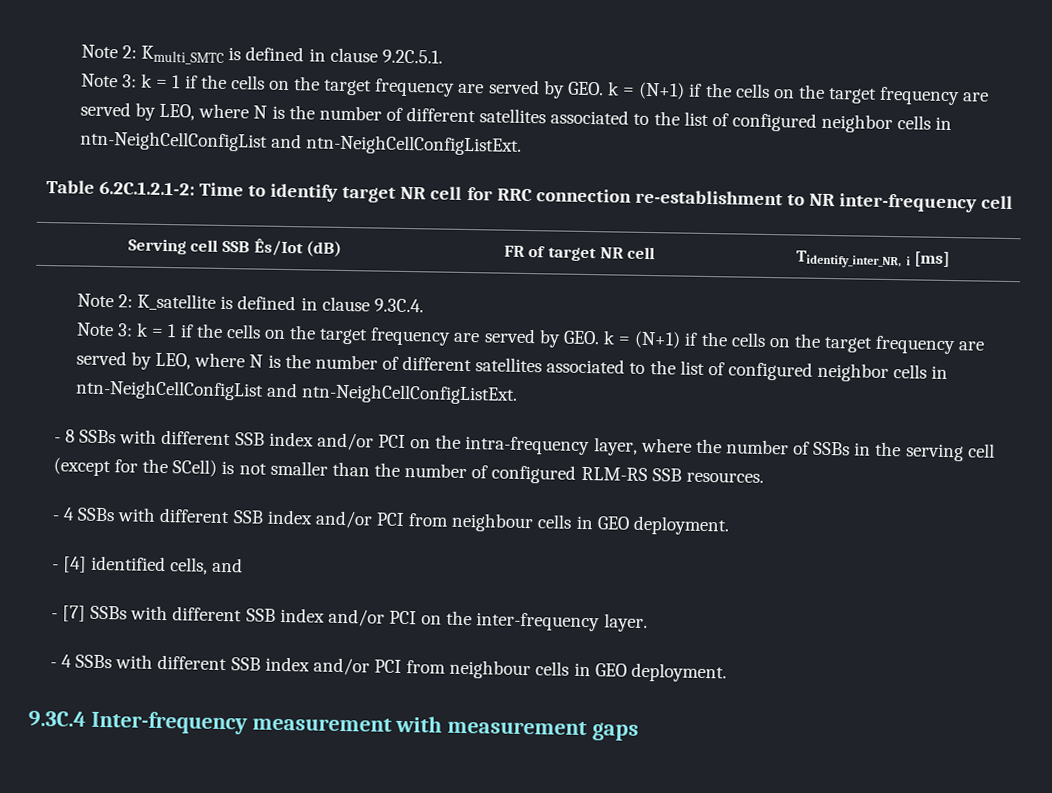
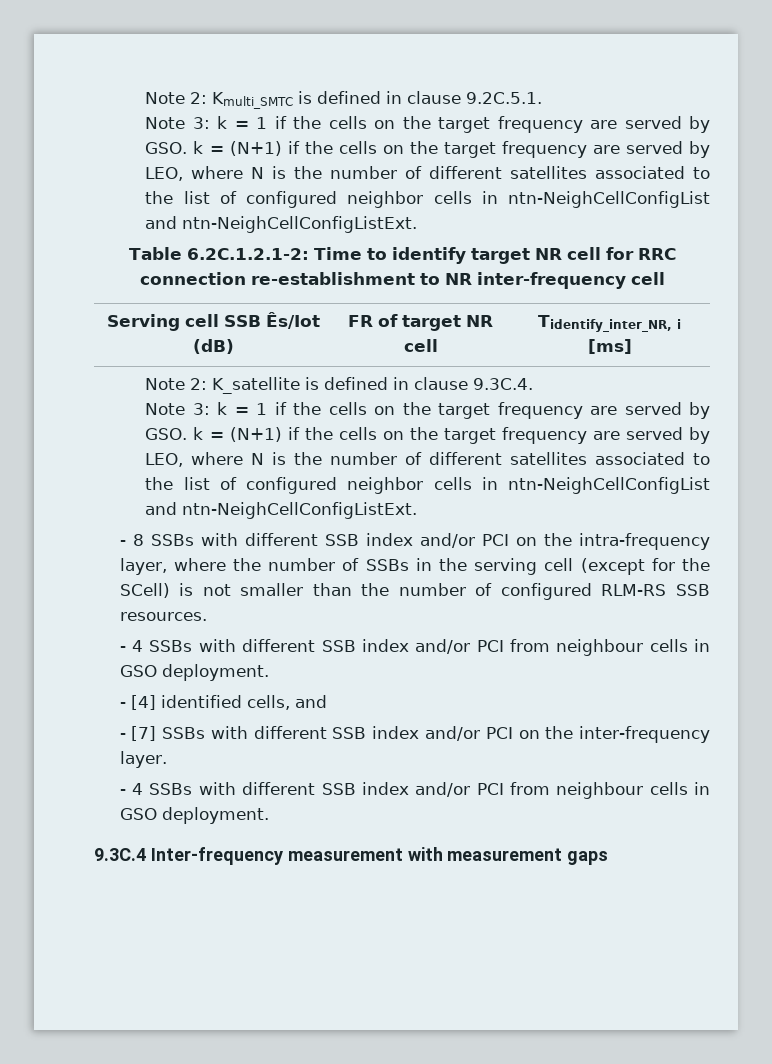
[567,81,604,96] GEO. -> [145,142,188,154] GSO.
[562,330,600,345] GEO. -> [145,428,188,440] GSO.
[596,516,630,530] GEO -> [119,665,157,677] GSO
[594,663,627,677] GEO -> [119,808,157,820] GSO

